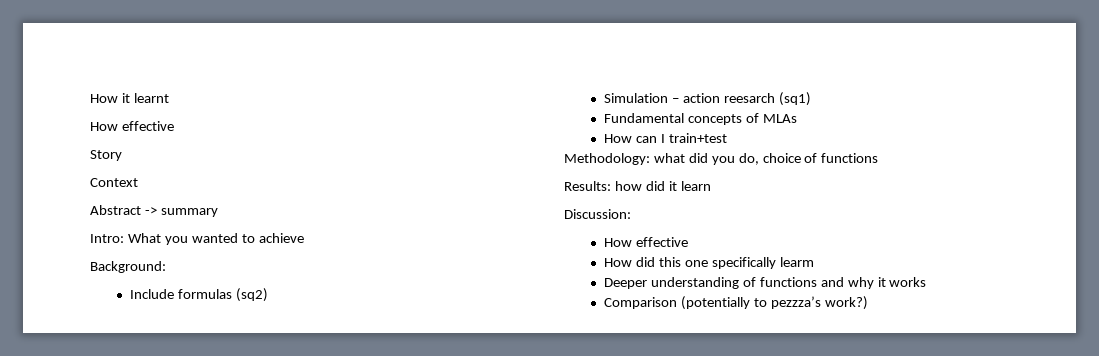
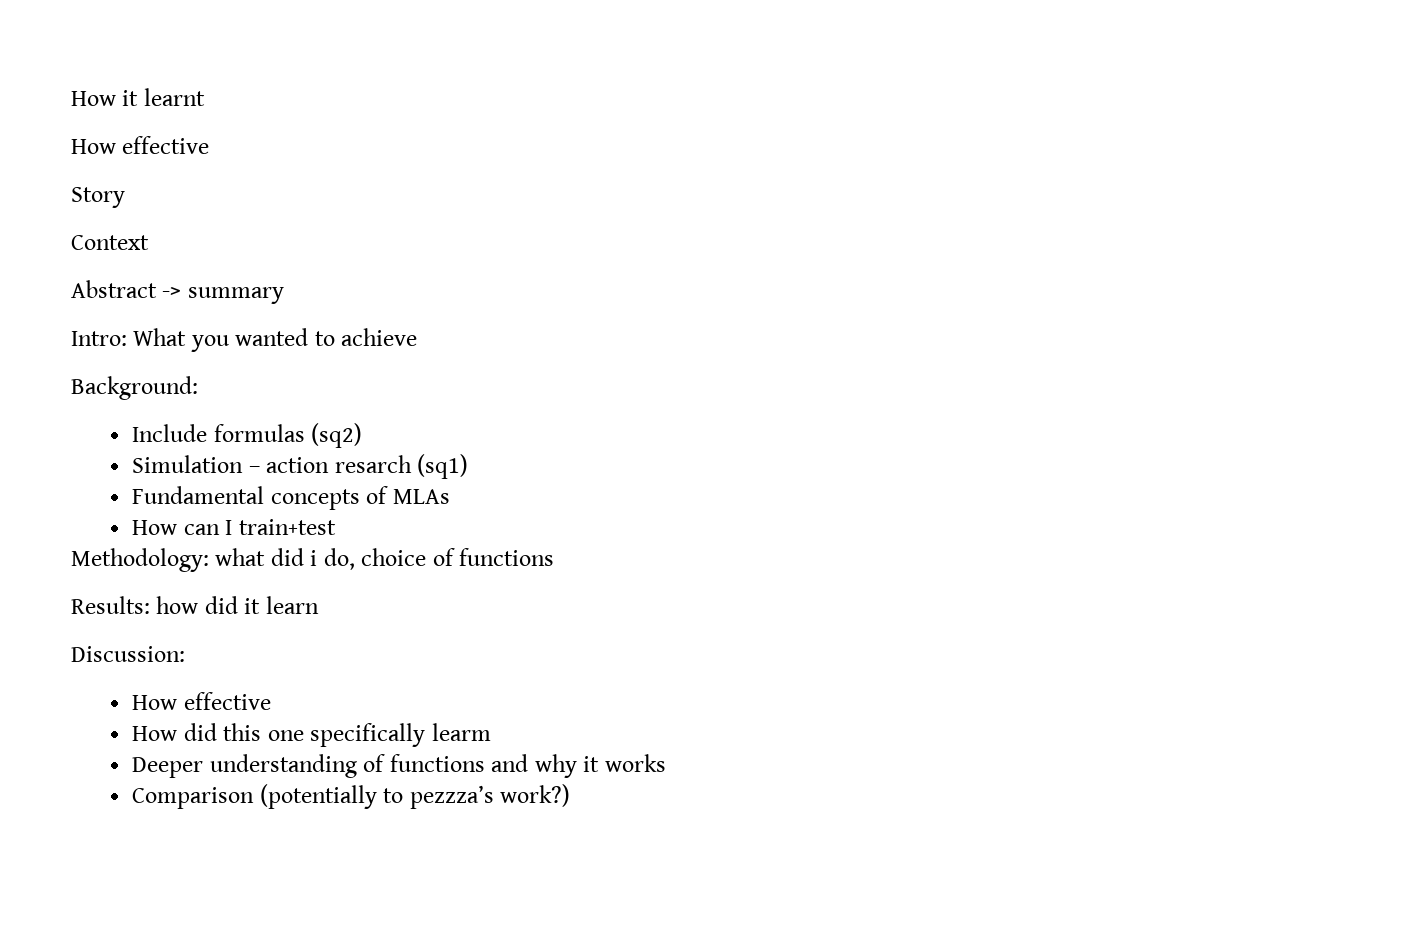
[723,93,775,103] reesarch -> [334,455,412,473] resarch
[711,156,735,165] you -> [310,550,318,566] i

